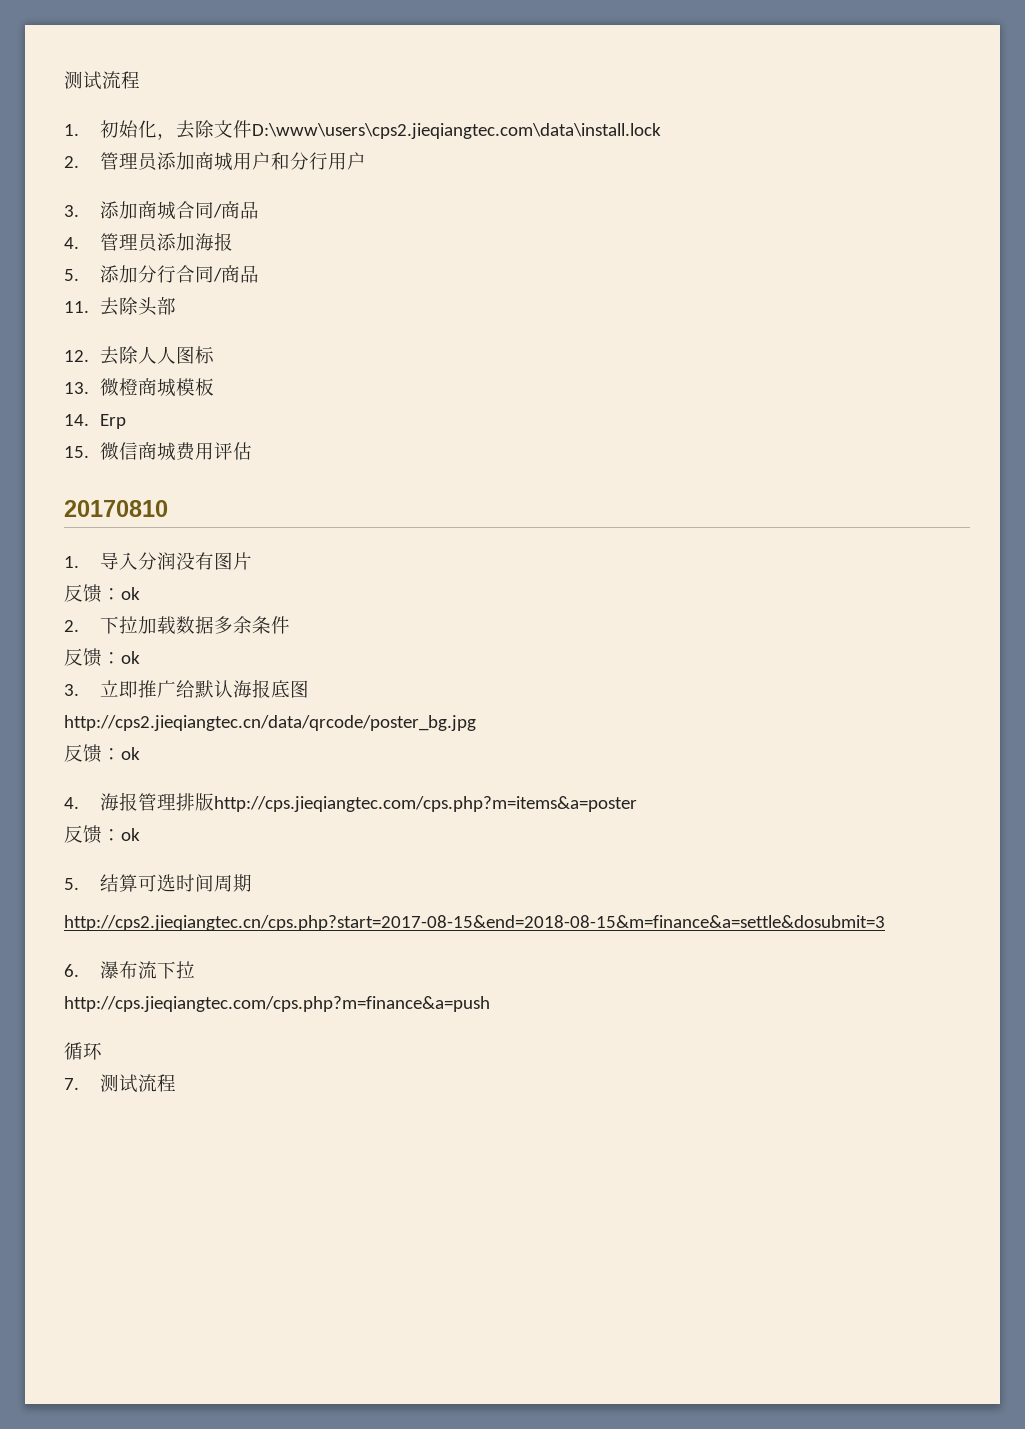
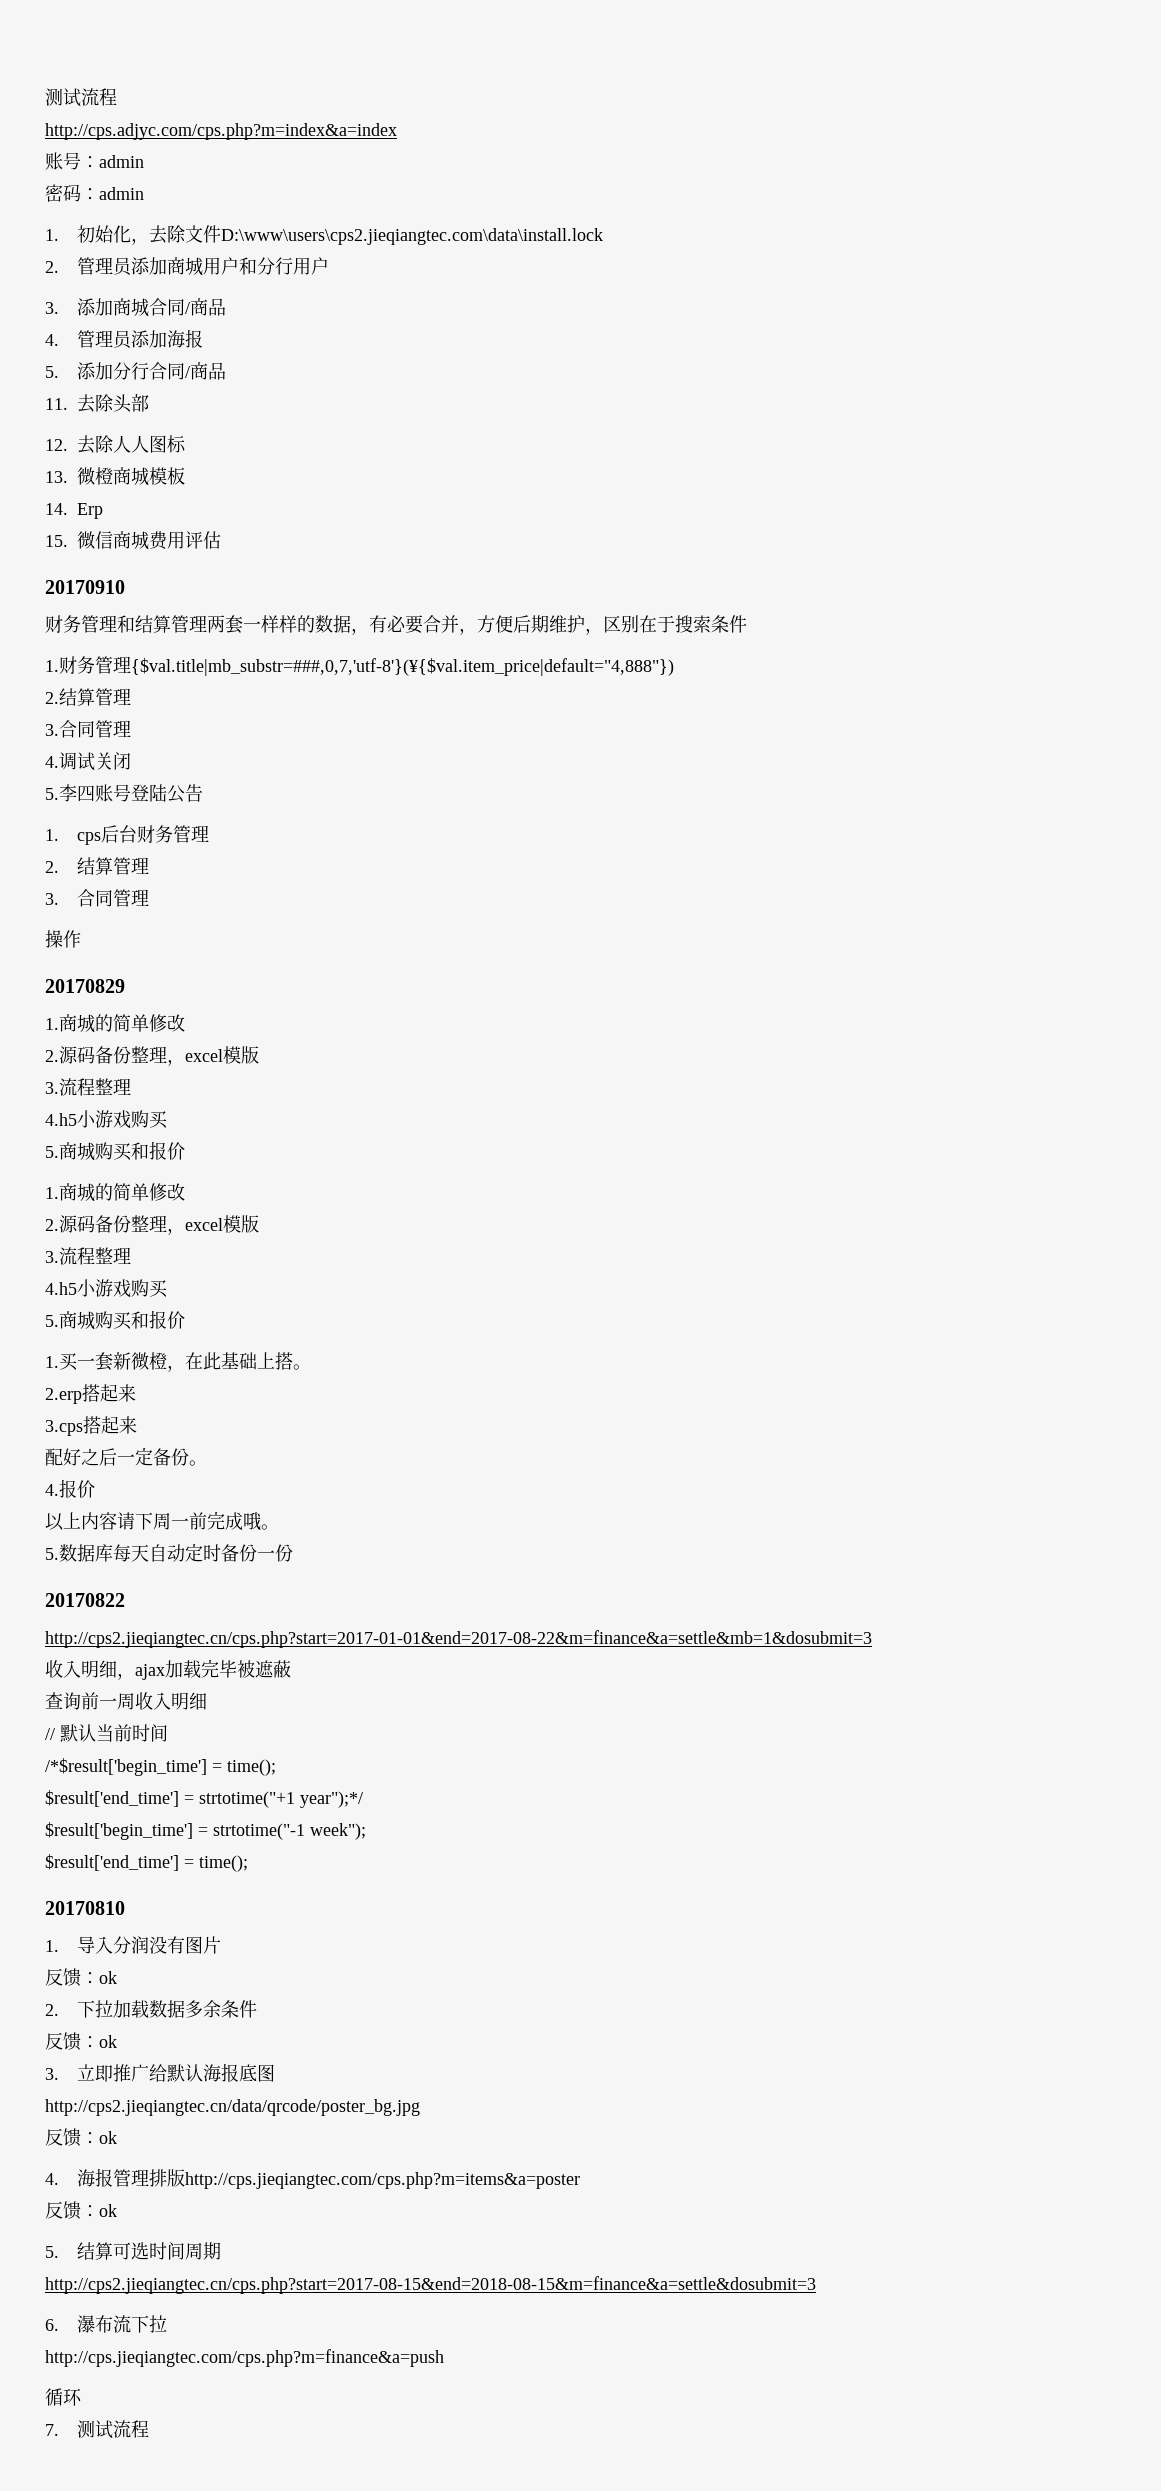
[64,71,140,90] 测试流程 -> [45,88,117,107] [45,123,397,140] [45,152,144,170] [45,184,144,202] 测试流程 // http://cps.adjyc.com/cps.php?m=index&a=index // 账号：admin // 密码：admin
(253, 451) none -> [45,580,125,594] [45,615,747,635] [45,656,674,676] [45,688,131,706] [45,720,131,738] [45,752,131,771] [45,784,203,803] [45,825,209,845] [45,857,149,875] [45,889,149,907] [45,930,81,948] [45,979,125,993] [45,1014,185,1033] [45,1046,259,1066] [45,1078,131,1096] [45,1110,168,1129] [45,1141,185,1161] [45,1183,185,1202] [45,1215,259,1235] [45,1247,131,1265] [45,1279,168,1298] [45,1310,185,1330] [45,1352,311,1372] [45,1384,136,1404] [45,1416,137,1436] [45,1447,207,1466] [45,1479,95,1498] [45,1511,279,1531] [45,1543,293,1562] [45,1593,125,1607] [45,1630,872,1648] [45,1659,291,1680] [45,1692,207,1710] [45,1724,168,1742] [45,1758,276,1776] [45,1790,363,1808] [45,1822,366,1840] [45,1854,248,1872] // 20170910 // 财务管理和结算管理两套一样样的数据，有必要合并，方便后期维护，区别在于搜索条件 // 1.财务管理{$val.title|mb_substr=###,0,7,'utf-8'}(¥{$val.item_price|default="4,888"}) // 2.结算管理 // 3.合同管理 // 4.调试关闭 // 5.李四账号登陆公告 // 1. cps后台财务管理 // 2.结算管理 // 3.合同管理 // 操作 // 20170829 // 1.商城的简单修改 // 2.源码备份整理，excel模版 // 3.流程整理 // 4.h5小游戏购买 // 5.商城购买和报价 // 1.商城的简单修改 // 2.源码备份整理，excel模版 // 3.流程整理 // 4.h5小游戏购买 // 5.商城购买和报价 // 1.买一套新微橙，在此基础上搭。 // 2.erp搭起来 // 3.cps搭起来 // 配好之后一定备份。 // 4.报价 // 以上内容请下周一前完成哦。 // 5.数据库每天自动定时备份一份 // 20170822 // http://cps2.jieqiangtec.cn/cps.php?start=2017-01-01&end=2017-08-22&m=finance&a=settle&mb=1&dosubmit=3 // 收入明细，ajax加载完毕被遮蔽 // 查询前一周收入明细 // // 默认当前时间 // /*$result['begin_time'] = time(); // $result['end_time'] = strtotime("+1 year");*/ // $result['begin_time'] = strtotime("-1 week"); // $result['end_time'] = time();

